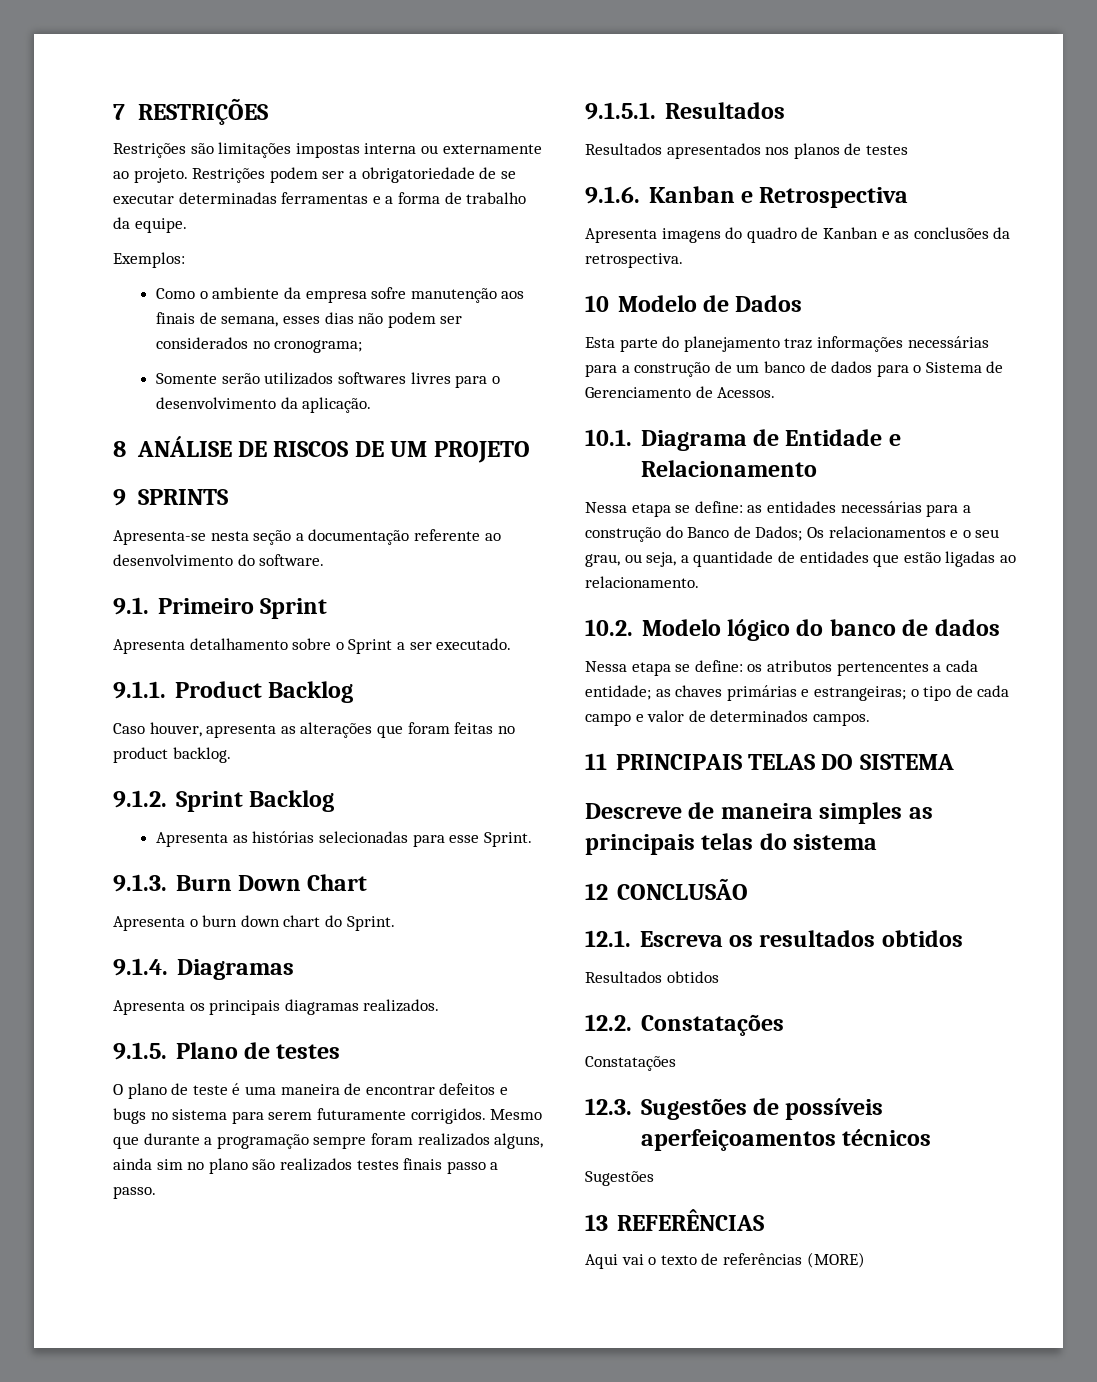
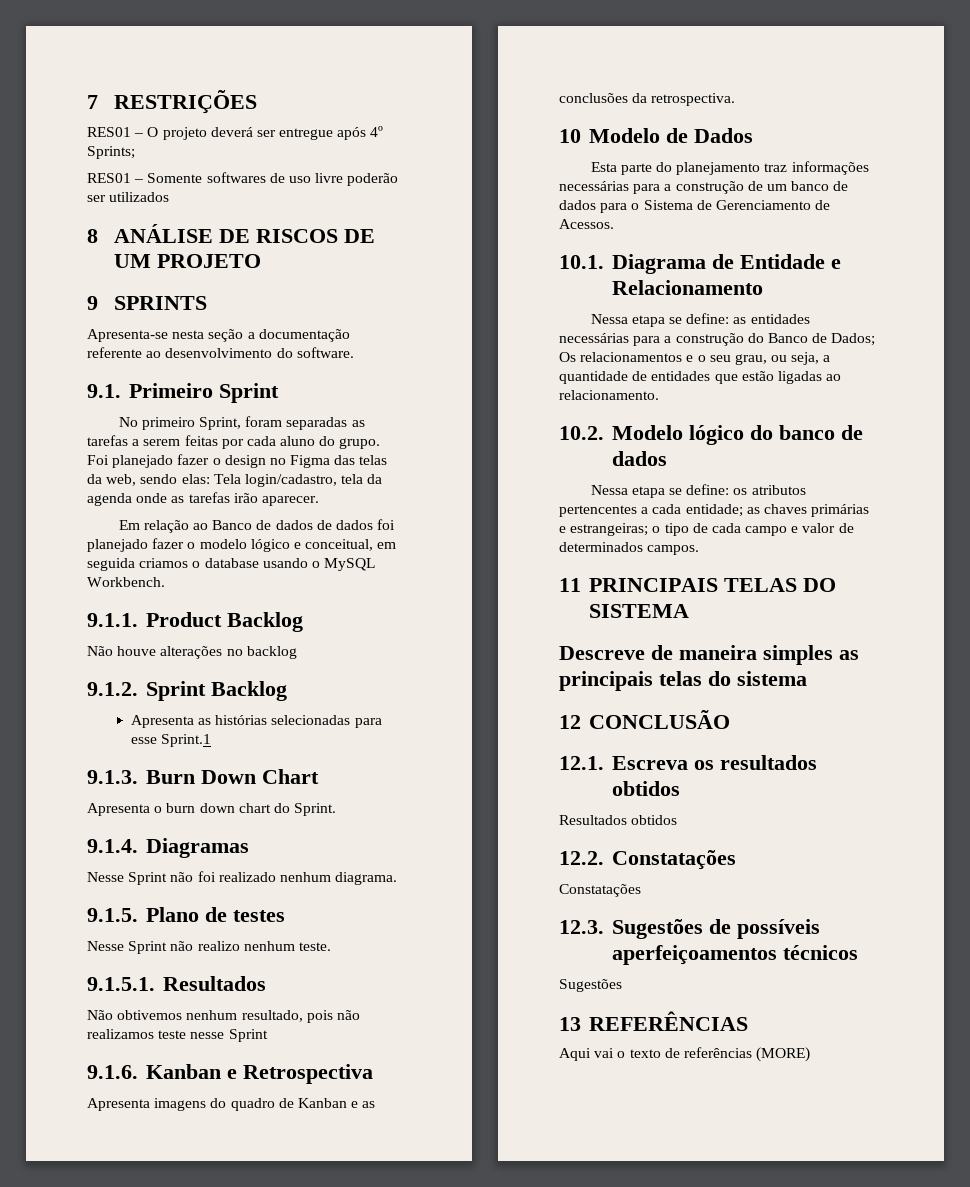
[113,142,542,158] [113,167,516,183] [113,192,527,204] [113,217,187,233] [113,252,185,268] [156,287,525,303] [156,312,463,328] [156,337,363,353] [156,372,500,388] [156,397,372,413] Restrições são limitações impostas interna ou externamente ao projeto. Restrições podem ser a obrigatoriedade de se executar determinadas ferramentas e a forma de trabalho da equipe. // Exemplos: // Como o ambiente da empresa sofre manutenção aos finais de semana, esses dias não podem ser considerados no cronograma; // Somente serão utilizados softwares livres para o desenvolvimento da aplicação. -> [87,126,384,140] [87,146,135,159] [87,172,399,186] [87,192,170,202] RES01 – O projeto deverá ser entregue após 4º Sprints; // RES01 – Somente softwares de uso livre poderão ser utilizados
[113,638,512,654] [113,681,353,703] [113,722,515,738] [113,747,231,763] Apresenta detalhamento sobre o Sprint a ser executado. // 9.1.1. Product Backlog // Caso houver, apresenta as alterações que foram feitas no product backlog. -> [118,416,365,430] [87,435,381,449] [87,454,388,468] [87,474,383,487] [87,492,319,506] [118,519,396,533] [87,538,397,552] [87,558,376,571] [87,577,165,587] [87,612,303,632] [87,646,297,659] No primeiro Sprint, foram separadas as tarefas a serem feitas por cada aluno do grupo. Foi planejado fazer o design no Figma das telas da web, sendo elas: Tela login/cadastro, tela da agenda onde as tarefas irão aparecer. // Em relação ao Banco de dados de dados foi planejado fazer o modelo lógico e conceitual, em seguida criamos o database usando o MySQL Workbench. // 9.1.1. Product Backlog // Não houve alterações no backlog
[483,832,532,847] Sprint. -> [161,734,212,747] Sprint.1
[113,999,440,1015] [113,1042,341,1060] [113,1083,508,1099] [113,1108,543,1124] [113,1133,544,1149] [113,1158,499,1174] [113,1186,156,1199] [585,102,785,120] [585,143,908,159] Apresenta os principais diagramas realizados. // 9.1.5. Plano de testes // O plano de teste é uma maneira de encontrar defeitos e bugs no sistema para serem futuramente corrigidos. Mesmo que durante a programação sempre foram realizados alguns, ainda sim no plano são realizados testes finais passo a passo. // 9.1.5.1. Resultados // Resultados apresentados nos planos de testes -> [87,871,398,885] [87,907,285,922] [87,941,331,954] [87,976,266,991] [87,1010,360,1023] [87,1029,268,1042] Nesse Sprint não foi realizado nenhum diagrama. // 9.1.5. Plano de testes // Nesse Sprint não realizo nenhum teste. // 9.1.5.1. Resultados // Não obtivemos nenhum resultado, pois não realizamos teste nesse Sprint

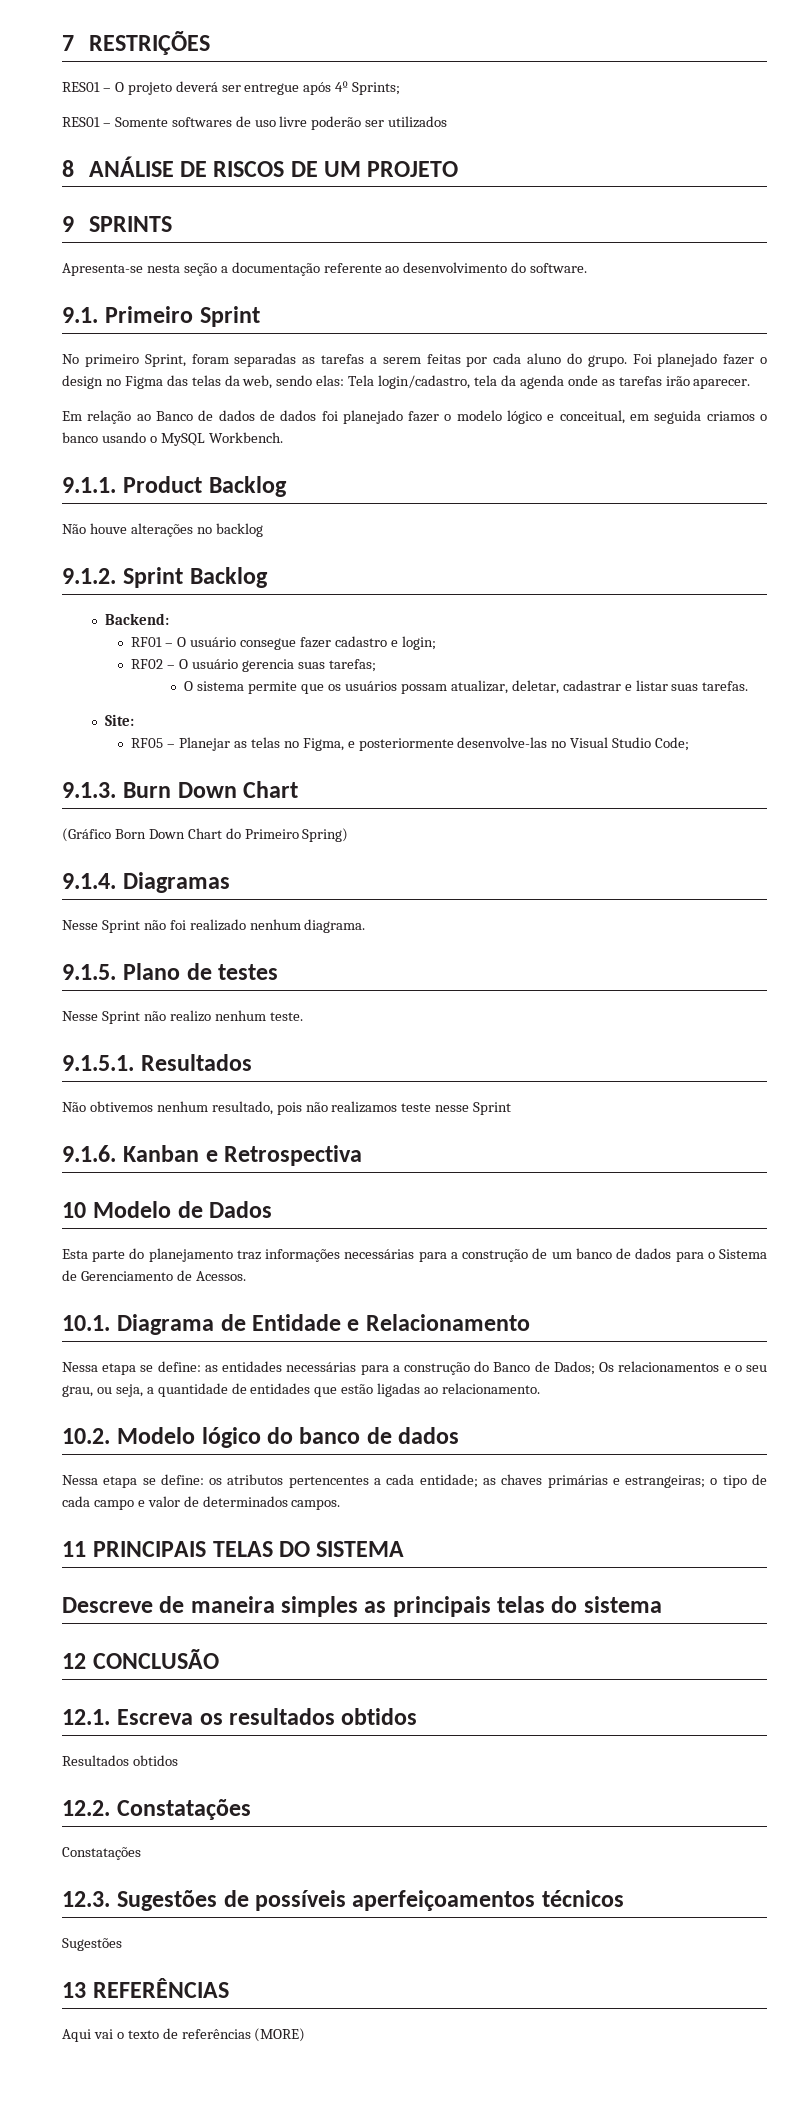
[204,558,259,568] database -> [62,432,98,443] banco
[130,715,382,728] [130,734,212,747] [87,769,319,784] [87,803,337,816] Apresenta as histórias selecionadas para esse Sprint.1 // 9.1.3. Burn Down Chart // Apresenta o burn down chart do Sprint. -> [104,613,169,625] [131,636,436,650] [131,659,376,672] [184,680,749,694] [104,714,134,726] [131,737,690,751] [62,781,298,798] [62,828,349,842] Backend: // RF01 – O usuário consegue fazer cadastro e login; // RF02 – O usuário gerencia suas tarefas; // O sistema permite que os usuários possam atualizar, deletar, cadastrar e listar suas tarefas. // Site: // RF05 – Planejar as telas no Figma, e posteriormente desenvolve-las no Visual Studio Code; // 9.1.3. Burn Down Chart // (Gráfico Born Down Chart do Primeiro Spring)
[87,1098,376,1111] [559,93,736,106] // Apresenta imagens do quadro de Kanban e as conclusões da retrospectiva. -> (362, 1155) none

